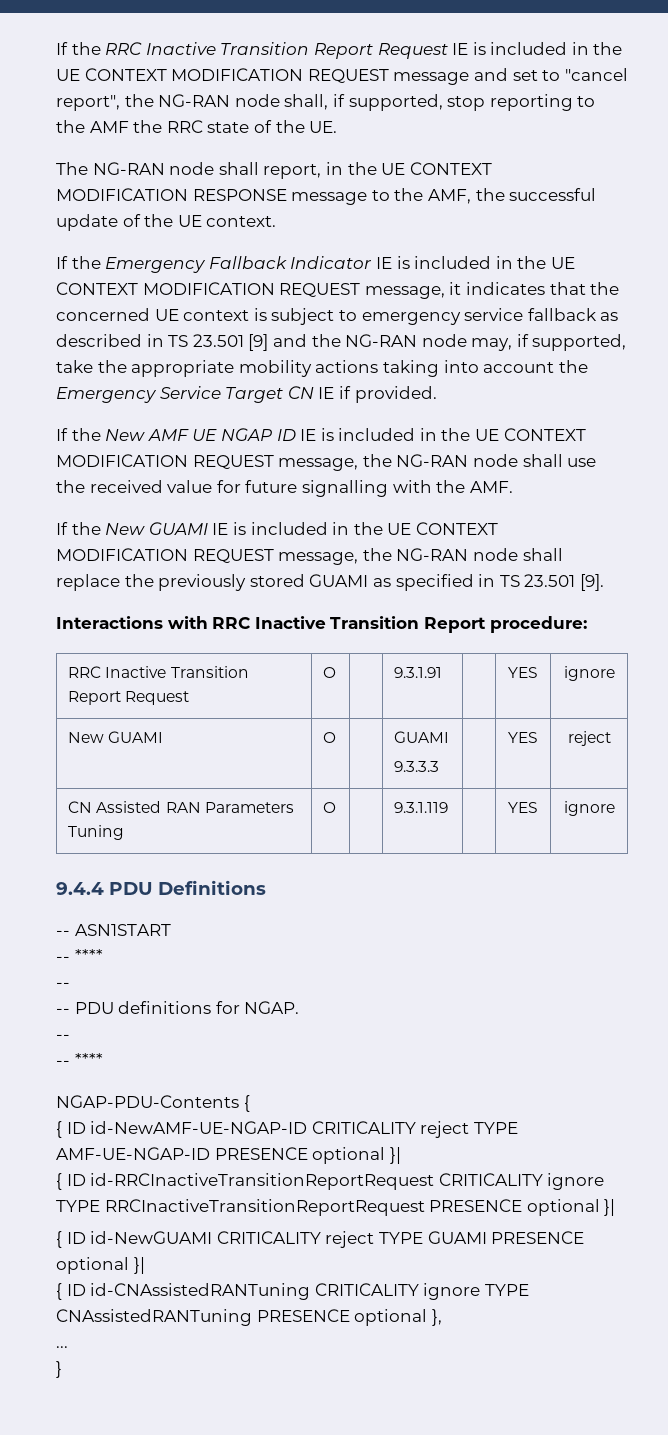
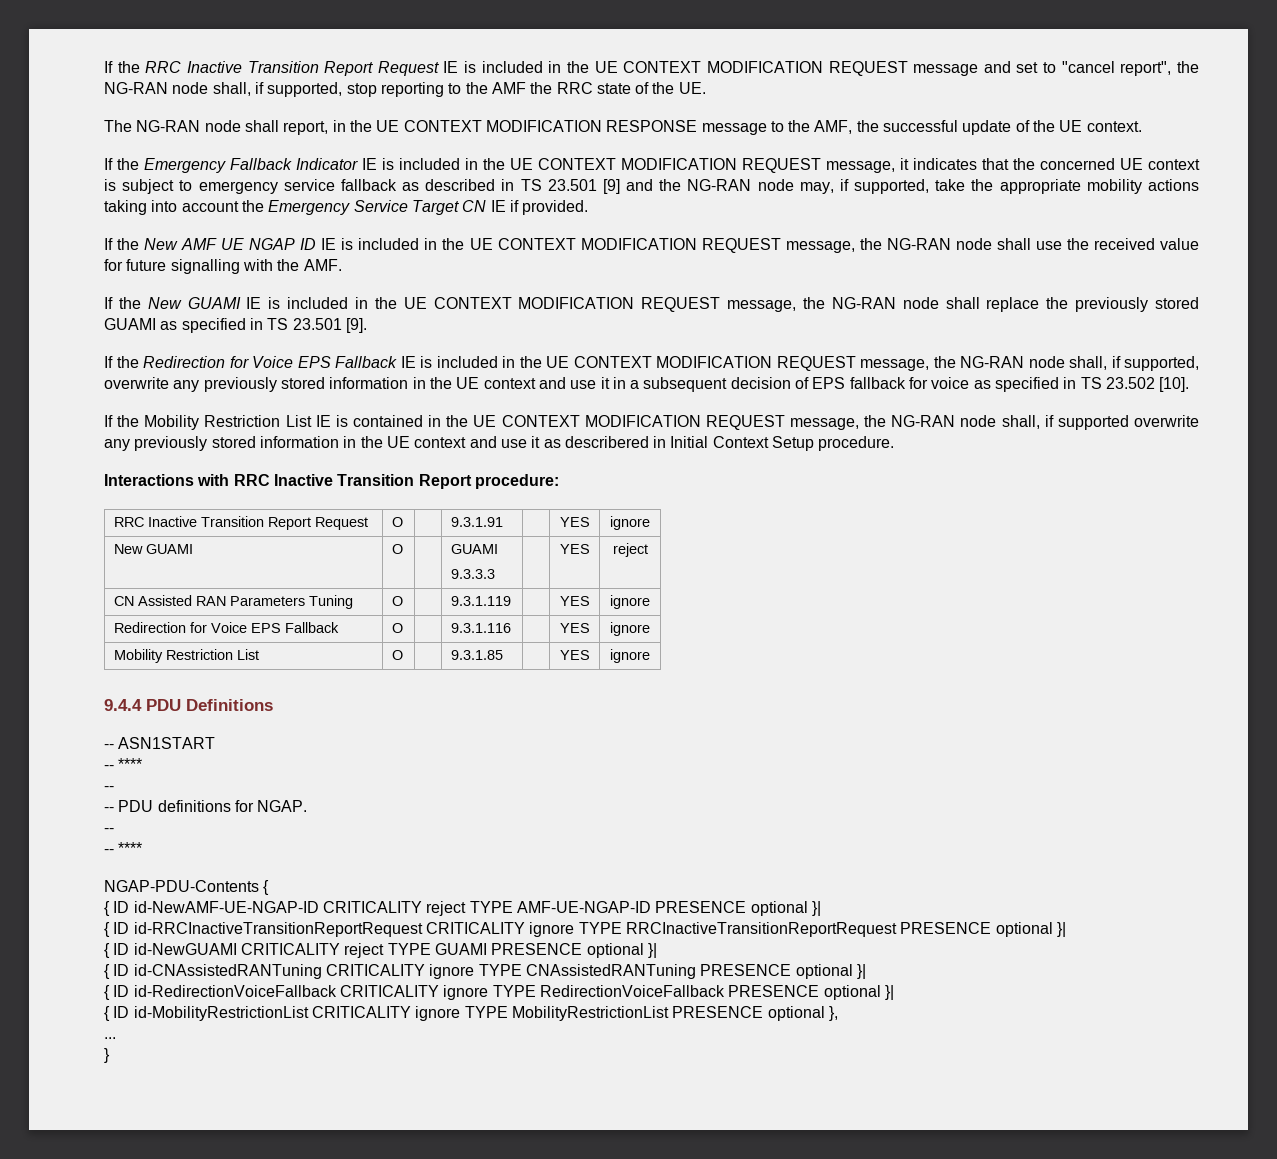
(604, 582) none -> [104,356,1199,371] [104,377,1190,392] [104,415,1199,430] [104,436,895,451] // If the Redirection for Voice EPS Fallback IE is included in the UE CONTEXT MODIFICATION REQUEST message, the NG-RAN node shall, if supported, overwrite any previously stored information in the UE context and use it in a subsequent decision of EPS fallback for voice as specified in TS 23.502 [10]. // If the Mobility Restriction List IE is contained in the UE CONTEXT MODIFICATION REQUEST message, the NG-RAN node shall, if supported overwrite any previously stored information in the UE context and use it as describered in Initial Context Setup procedure.
(615, 808) none -> [113,622,339,633] [391,623,403,633] [450,623,511,633] [559,623,590,633] [610,622,650,636] [113,649,259,663] [391,650,403,660] [450,650,503,660] [559,650,590,660] [610,649,650,663] // Redirection for Voice EPS Fallback | O | | 9.3.1.116 | | YES | ignore // Mobility Restriction List | O | | 9.3.1.85 | | YES | ignore
(428, 1317) none -> [856,964,866,979] [104,985,894,1000] [104,1006,825,1021] }| // { ID id-RedirectionVoiceFallback CRITICALITY ignore TYPE RedirectionVoiceFallback PRESENCE optional }| // { ID id-MobilityRestrictionList CRITICALITY ignore TYPE MobilityRestrictionList PRESENCE optional

